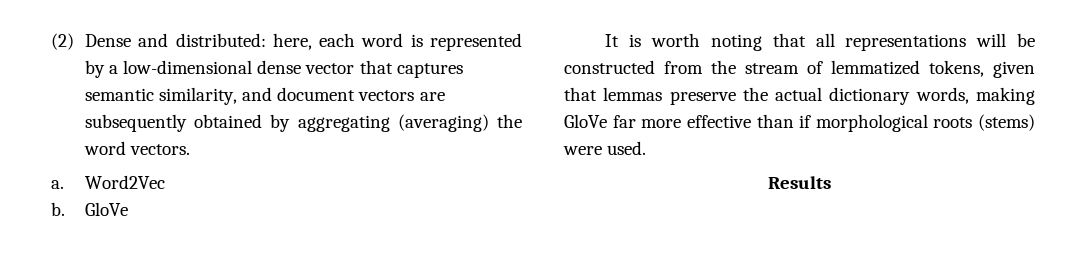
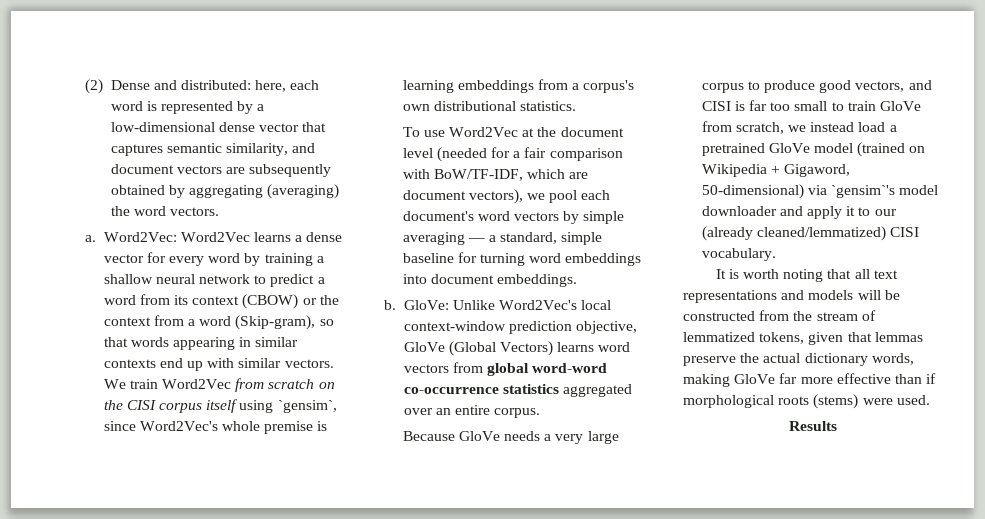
[84,175,165,189] [51,202,128,216] Word2Vec // b. GloVe -> [103,232,343,242] [103,252,324,266] [103,274,325,287] [103,294,339,309] [103,315,334,330] [103,337,299,350] [103,358,334,371] [103,378,335,392] [103,399,337,413] [103,421,328,434] [402,79,635,93] [402,101,577,111] [402,127,624,137] [402,147,623,162] [402,169,589,181] [402,189,611,204] [402,211,625,224] [402,232,603,245] [402,252,642,266] [402,274,578,287] [384,300,612,310] [403,321,638,334] [403,341,631,356] [403,362,608,376] [403,384,633,397] [403,405,541,418] [402,431,619,444] [701,80,932,93] [701,100,922,111] [701,121,897,134] [701,142,926,157] [701,164,851,177] [701,184,939,199] [701,206,897,219] [701,226,920,241] [701,248,776,261] Word2Vec: Word2Vec learns a dense vector for every word by training a shallow neural network to predict a word from its context (CBOW) or the context from a word (Skip-gram), so that words appearing in similar contexts end up with similar vectors. We train Word2Vec from scratch on the CISI corpus itself using `gensim`, since Word2Vec's whole premise is learning embeddings from a corpus's own distributional statistics. // To use Word2Vec at the document level (needed for a fair comparison with BoW/TF-IDF, which are document vectors), we pool each document's word vectors by simple averaging — a standard, simple baseline for turning word embeddings into document embeddings. // b. GloVe: Unlike Word2Vec's local context-window prediction objective, GloVe (Global Vectors) learns word vectors from global word-word co-occurrence statistics aggregated over an entire corpus. // Because GloVe needs a very large corpus to produce good vectors, and CISI is far too small to train GloVe from scratch, we instead load a pretrained GloVe model (trained on Wikipedia + Gigaword, 50-dimensional) via `gensim`'s model downloader and apply it to our (already cleaned/lemmatized) CISI vocabulary.
[845,34,967,51] representations -> [873,270,898,279] [683,290,854,303] text representations and models

